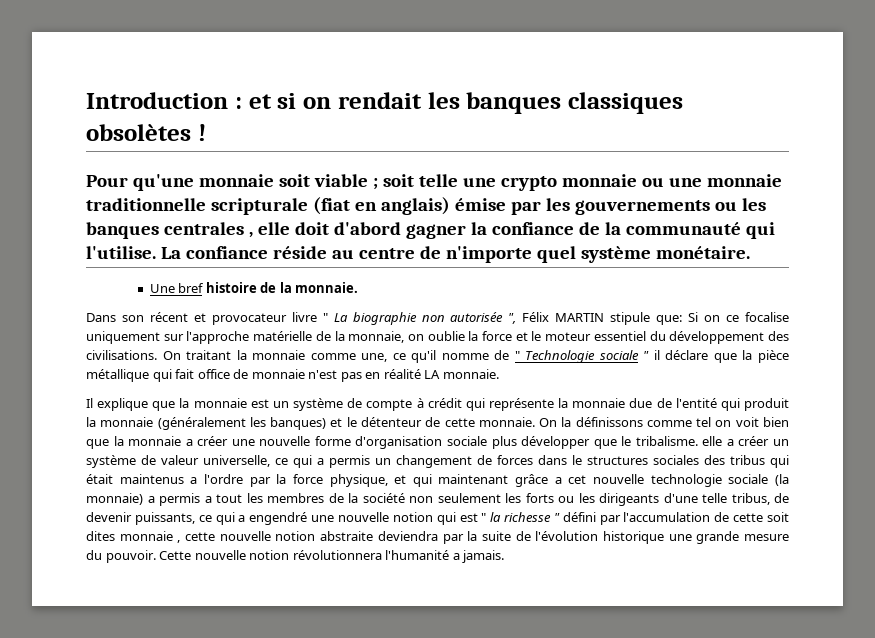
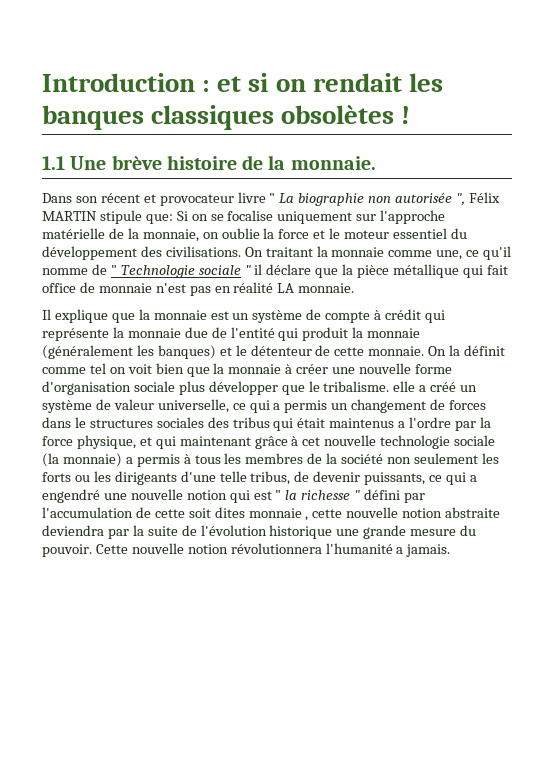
[86,174,782,191] [86,197,766,215] [86,222,775,239] [86,246,750,263] [149,283,205,293] Pour qu'une monnaie soit viable ; soit telle une crypto monnaie ou une monnaie traditionnelle scripturale (fiat en anglais) émise par les gouvernements ou les banques centrales , elle doit d'abord gagner la confiance de la communauté qui l'utilise. La confiance réside au centre de n'importe quel système monétaire. // Une bref -> [42,155,162,170] 1.1 Une brève
[726,315,740,322] ce -> [210,214,224,221] se
[575,417,643,427] définissons -> [464,345,506,356] définit
[185,439,193,446] a -> [285,364,293,374] à
[738,436,770,446] créer -> [430,382,457,392] créé
[554,477,562,484] a -> [291,436,299,446] à
[204,494,242,503] a tout -> [183,454,221,464] à tous

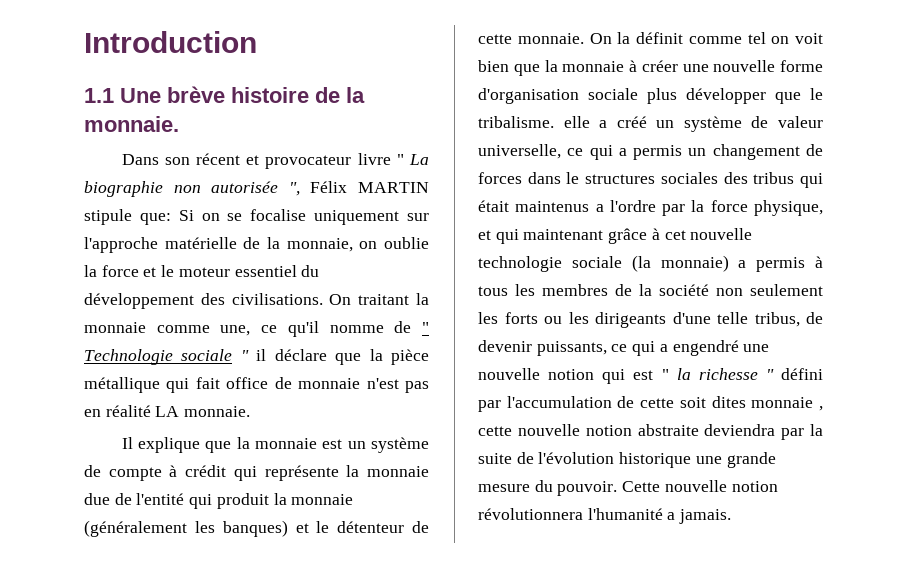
[202,73,443,92] [42,105,411,130] : et si on rendait les banques classiques obsolètes ! -> (257, 42) none

